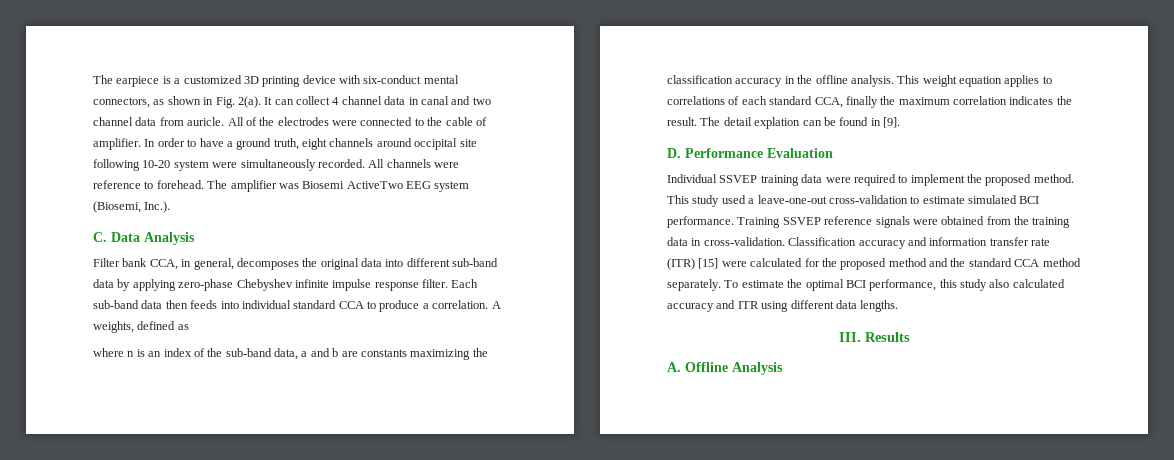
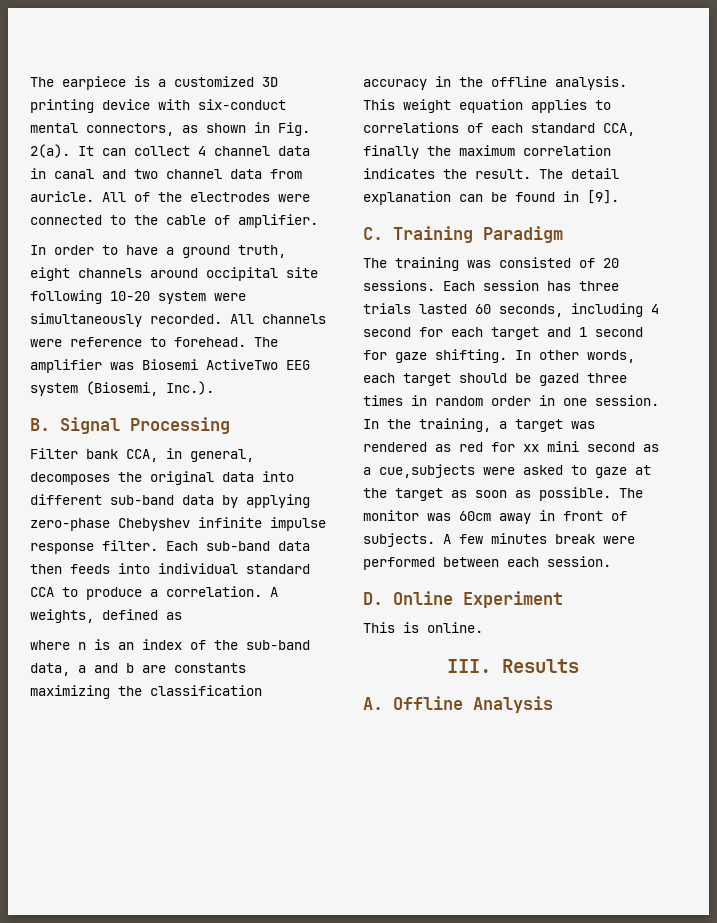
(141, 144) none -> (318, 221) //
[93,232,195,245] C. Data Analysis -> [30,417,230,434] B. Signal Processing
[754,117,801,129] explation -> [363,191,451,205] explanation
[667,148,833,158] [667,174,1074,186] [667,195,1040,207] [667,216,1071,228] [667,237,1050,249] [667,258,1081,270] [667,279,1065,291] [667,300,899,312] D. Performance Evaluation // Individual SSVEP training data were required to implement the proposed method. This study used a leave-one-out cross-validation to estimate simulated BCI performance. Training SSVEP reference signals were obtained from the training data in cross-validation. Classification accuracy and information transfer rate (ITR) [15] were calculated for the proposed method and the standard CCA method separately. To estimate the optimal BCI performance, this study also calculated accuracy and ITR using different data lengths. -> [363,226,563,243] [363,257,619,271] [363,280,619,291] [363,303,659,317] [363,327,643,340] [363,349,635,363] [363,373,627,386] [363,395,659,406] [363,418,595,432] [363,441,659,452] [363,464,651,478] [363,487,643,501] [363,510,627,524] [363,533,635,547] [363,556,611,570] [363,591,563,608] [363,622,483,633] C. Training Paradigm // The training was consisted of 20 sessions. Each session has three trials lasted 60 seconds, including 4 second for each target and 1 second for gaze shifting. In other words, each target should be gazed three times in random order in one session. In the training, a target was rendered as red for xx mini second as a cue,subjects were asked to gaze at the target as soon as possible. The monitor was 60cm away in front of subjects. A few minutes break were performed between each session. // D. Online Experiment // This is online.

